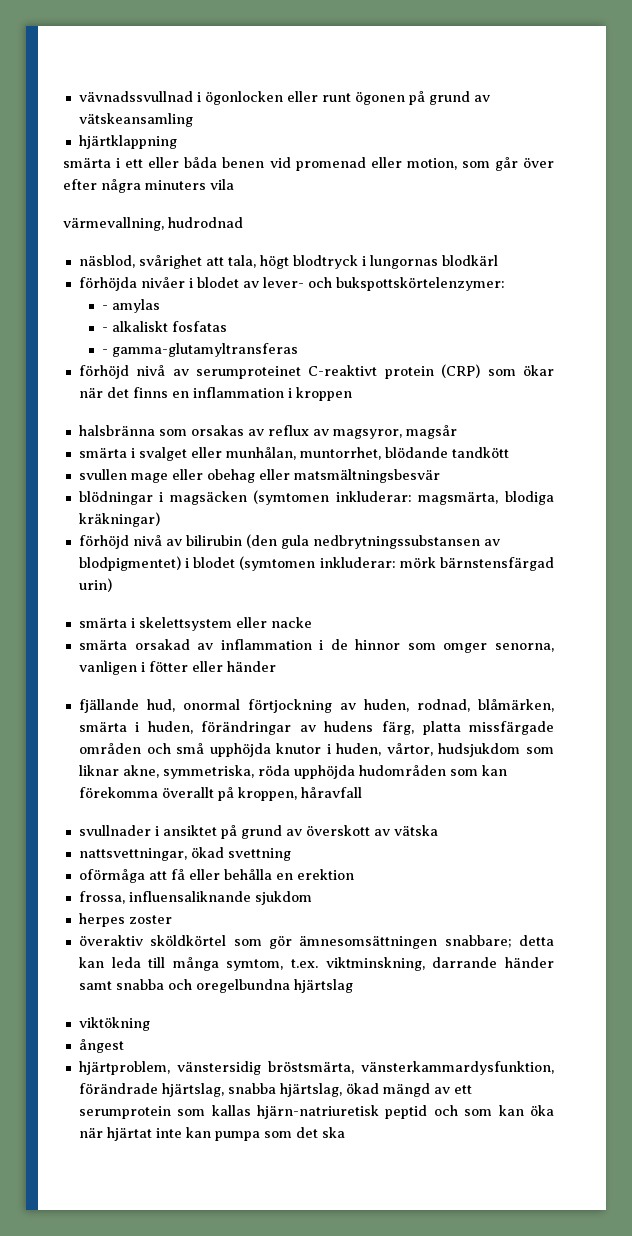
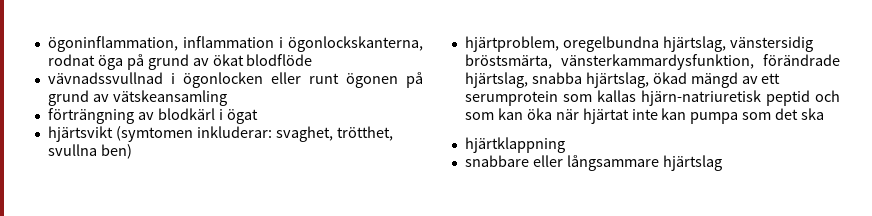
(78, 96) none -> [47,36,423,52] [47,54,313,70] ögoninflammation, inflammation i ögonlockskanterna, rodnat öga på grund av ökat blodflöde //
[78,135,177,149] [63,157,554,171] [63,179,234,193] [63,217,243,231] [78,255,498,269] [78,277,505,291] [102,299,161,313] [102,321,228,332] [102,343,299,357] [78,364,555,379] [78,387,352,401] [78,425,457,439] [78,447,509,461] [78,469,440,483] [78,490,554,505] [78,512,160,527] [78,534,500,549] [78,556,554,571] [78,578,112,592] [78,617,312,631] [78,639,555,653] [78,661,276,675] [78,699,554,713] [78,721,554,735] [78,743,555,757] [78,765,507,779] [78,787,362,801] [78,825,438,839] [78,847,291,861] [78,869,354,883] [78,891,312,905] [78,913,172,927] [78,935,555,949] [78,957,554,971] [78,979,353,993] [78,1017,150,1031] [78,1039,124,1053] hjärtklappning // smärta i ett eller båda benen vid promenad eller motion, som går över efter några minuters vila // värmevallning, hudrodnad // näsblod, svårighet att tala, högt blodtryck i lungornas blodkärl // förhöjda nivåer i blodet av lever- och bukspottskörtelenzymer: // - amylas // - alkaliskt fosfatas // - gamma-glutamyltransferas // förhöjd nivå av serumproteinet C-reaktivt protein (CRP) som ökar när det finns en inflammation i kroppen // halsbränna som orsakas av reflux av magsyror, magsår // smärta i svalget eller munhålan, muntorrhet, blödande tandkött // svullen mage eller obehag eller matsmältningsbesvär // blödningar i magsäcken (symtomen inkluderar: magsmärta, blodiga kräkningar) // förhöjd nivå av bilirubin (den gula nedbrytningssubstansen av blodpigmentet) i blodet (symtomen inkluderar: mörk bärnstensfärgad urin) // smärta i skelettsystem eller nacke // smärta orsakad av inflammation i de hinnor som omger senorna, vanligen i fötter eller händer // fjällande hud, onormal förtjockning av huden, rodnad, blåmärken, smärta i huden, förändringar av hudens färg, platta missfärgade områden och små upphöjda knutor i huden, vårtor, hudsjukdom som liknar akne, symmetriska, röda upphöjda hudområden som kan förekomma överallt på kroppen, håravfall // svullnader i ansiktet på grund av överskott av vätska // nattsvettningar, ökad svettning // oförmåga att få eller behålla en erektion // frossa, influensaliknande sjukdom // herpes zoster // överaktiv sköldkörtel som gör ämnesomsättningen snabbare; detta kan leda till många symtom, t.ex. viktminskning, darrande händer samt snabba och oregelbundna hjärtslag // viktökning // ångest -> [47,108,258,124] [47,126,393,142] [47,144,132,159] förträngning av blodkärl i ögat // hjärtsvikt (symtomen inkluderar: svaghet, trötthet, svullna ben)
(170, 1068) none -> [562,36,726,52] oregelbundna hjärtslag,
(345, 1132) none -> [464,137,565,153] [464,155,722,171] // hjärtklappning // snabbare eller långsammare hjärtslag

